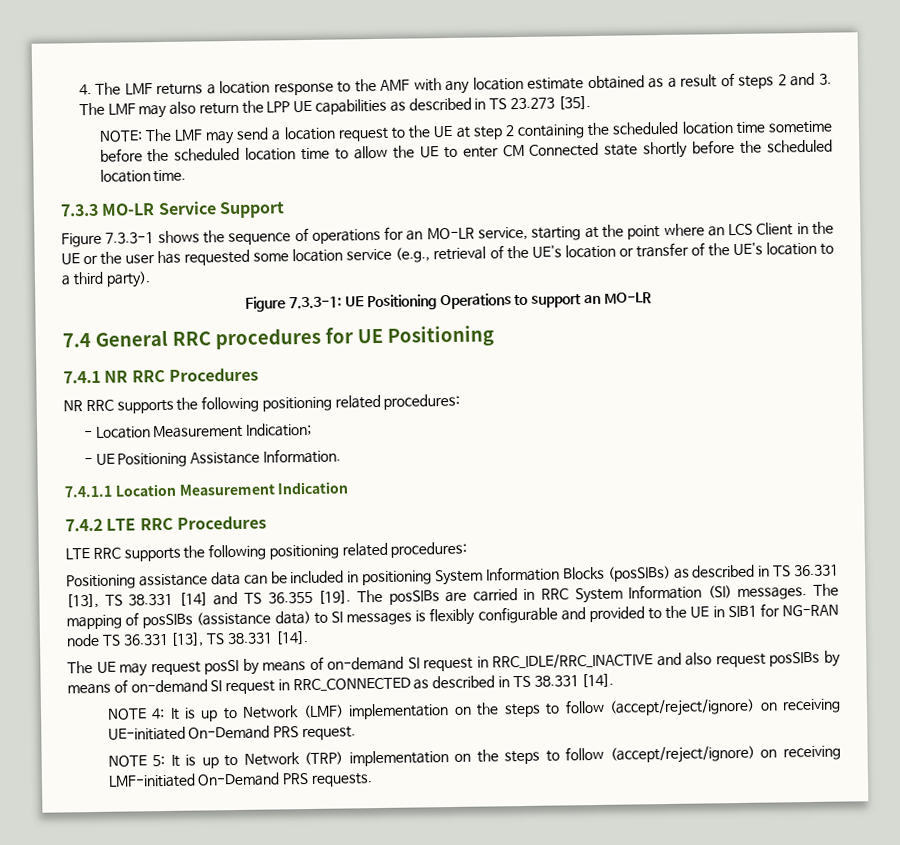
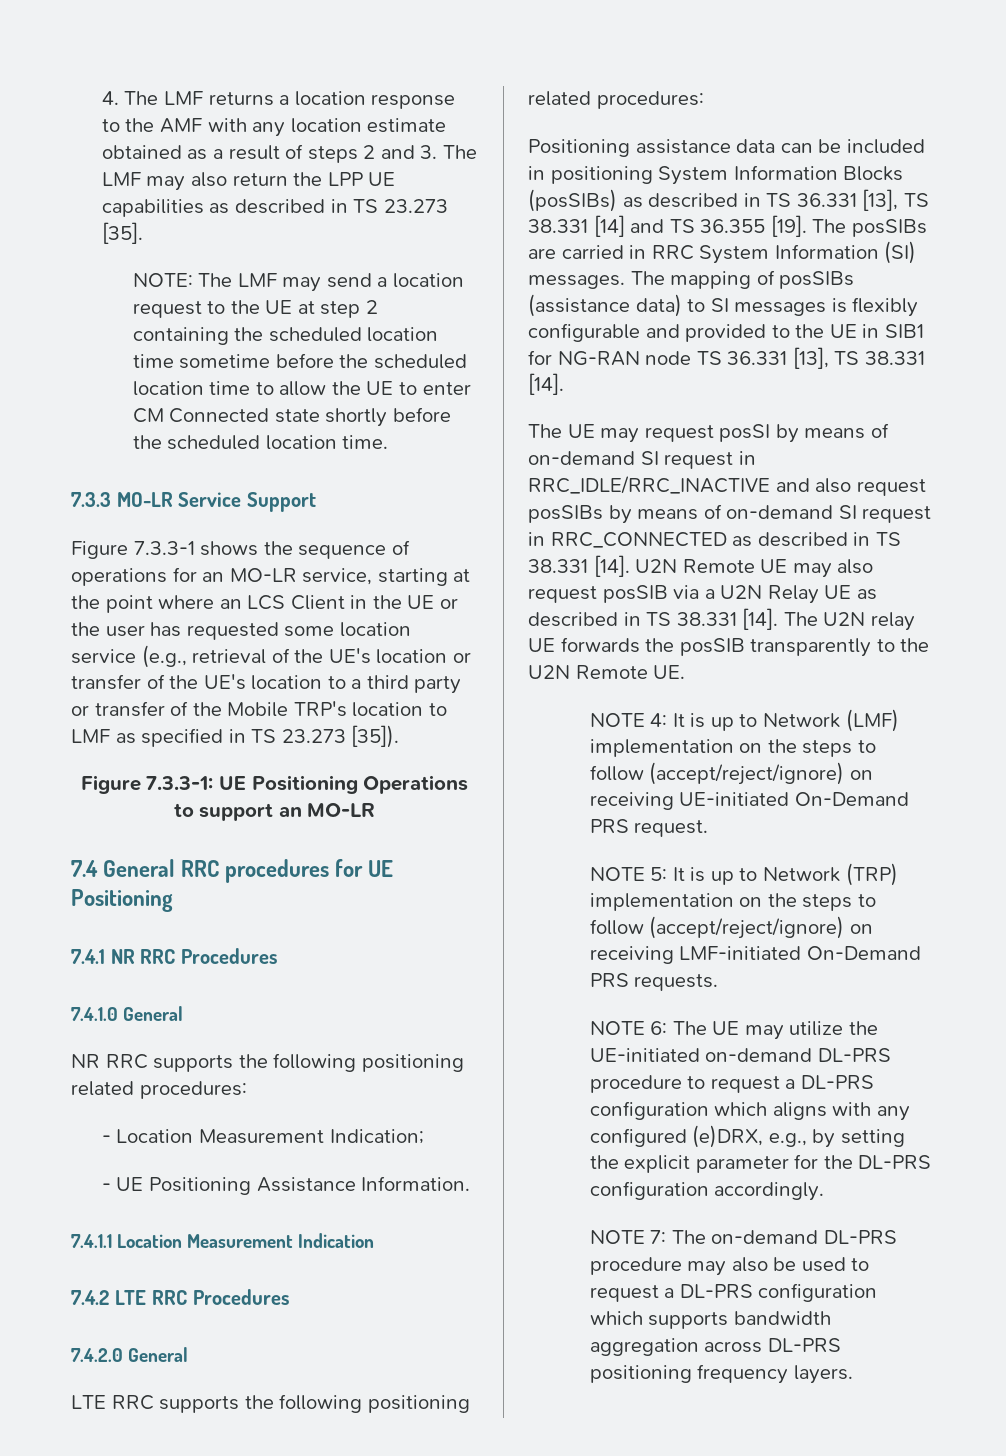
[105,271,151,288] party). -> [414,676,462,694] [71,701,447,717] [71,725,400,748] party or transfer of the Mobile TRP's location to LMF as specified in TS 23.273 [35]).
(259, 374) none -> [71,1006,184,1021] // 7.4.1.0 General
(267, 522) none -> [71,1347,189,1362] // 7.4.2.0 General
(615, 680) none -> [635,559,874,578] [528,585,877,604] [528,608,915,631] [528,637,930,657] [528,665,686,679] U2N Remote UE may also request posSIB via a U2N Relay UE as described in TS 38.331 [14]. The U2N relay UE forwards the posSIB transparently to the U2N Remote UE.
(373, 780) none -> [589,1021,879,1040] [589,1048,891,1062] [589,1075,874,1093] [589,1101,910,1121] [589,1125,905,1148] [589,1154,932,1173] [589,1181,825,1201] [589,1230,897,1244] [589,1257,870,1276] [589,1283,878,1302] [589,1311,831,1329] [589,1338,841,1356] [589,1364,853,1384] // NOTE 6: The UE may utilize the UE-initiated on-demand DL-PRS procedure to request a DL-PRS configuration which aligns with any configured (e)DRX, e.g., by setting the explicit parameter for the DL-PRS configuration accordingly. // NOTE 7: The on-demand DL-PRS procedure may also be used to request a DL-PRS configuration which supports bandwidth aggregation across DL-PRS positioning frequency layers.

